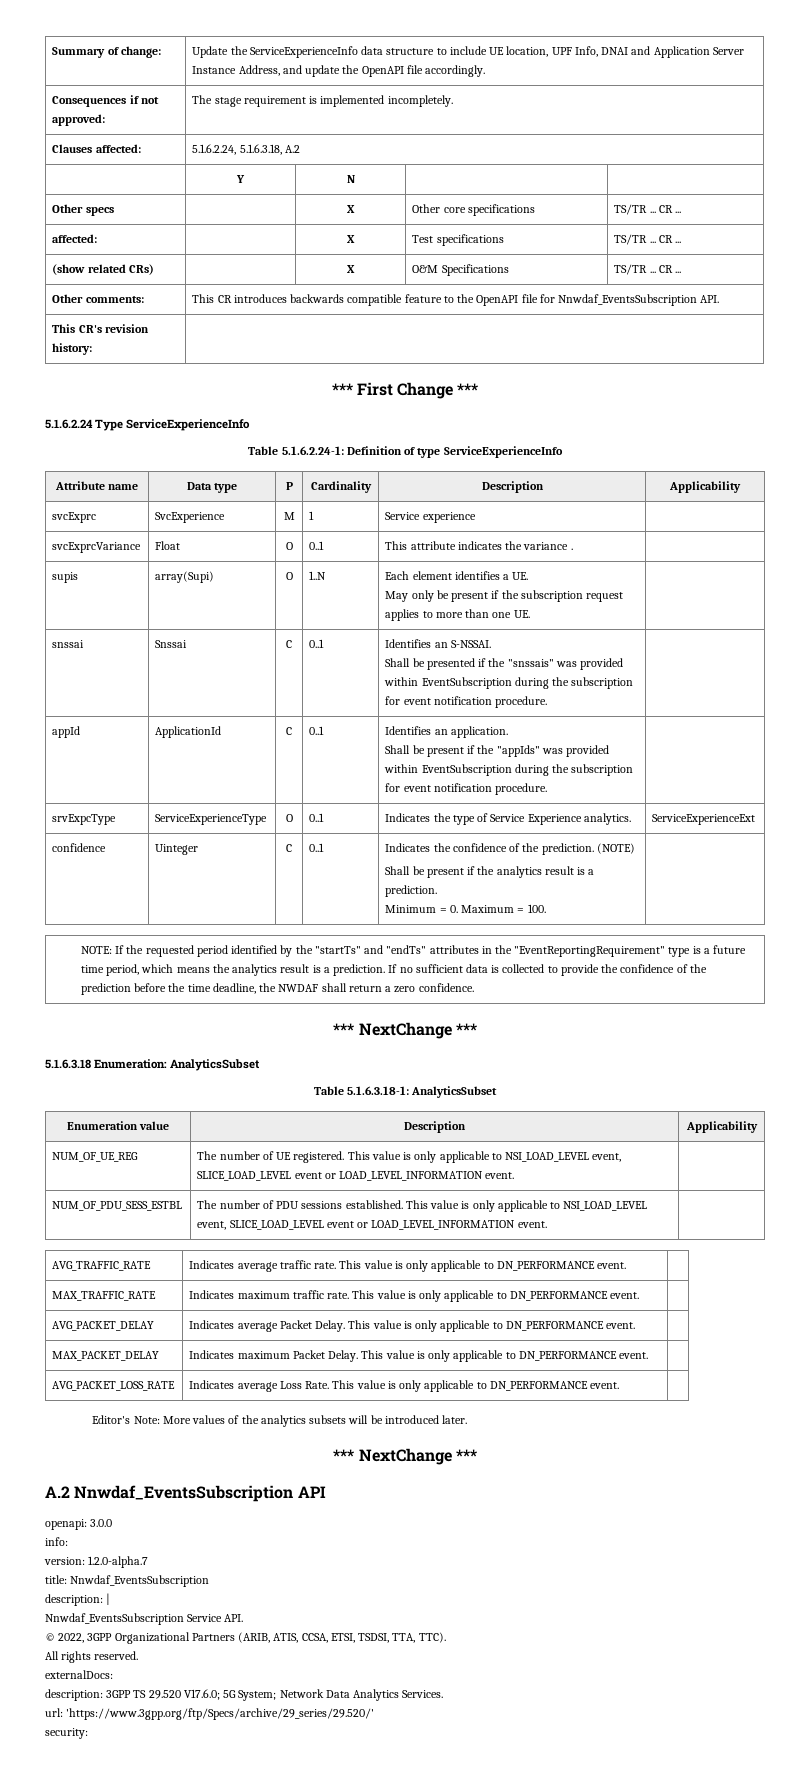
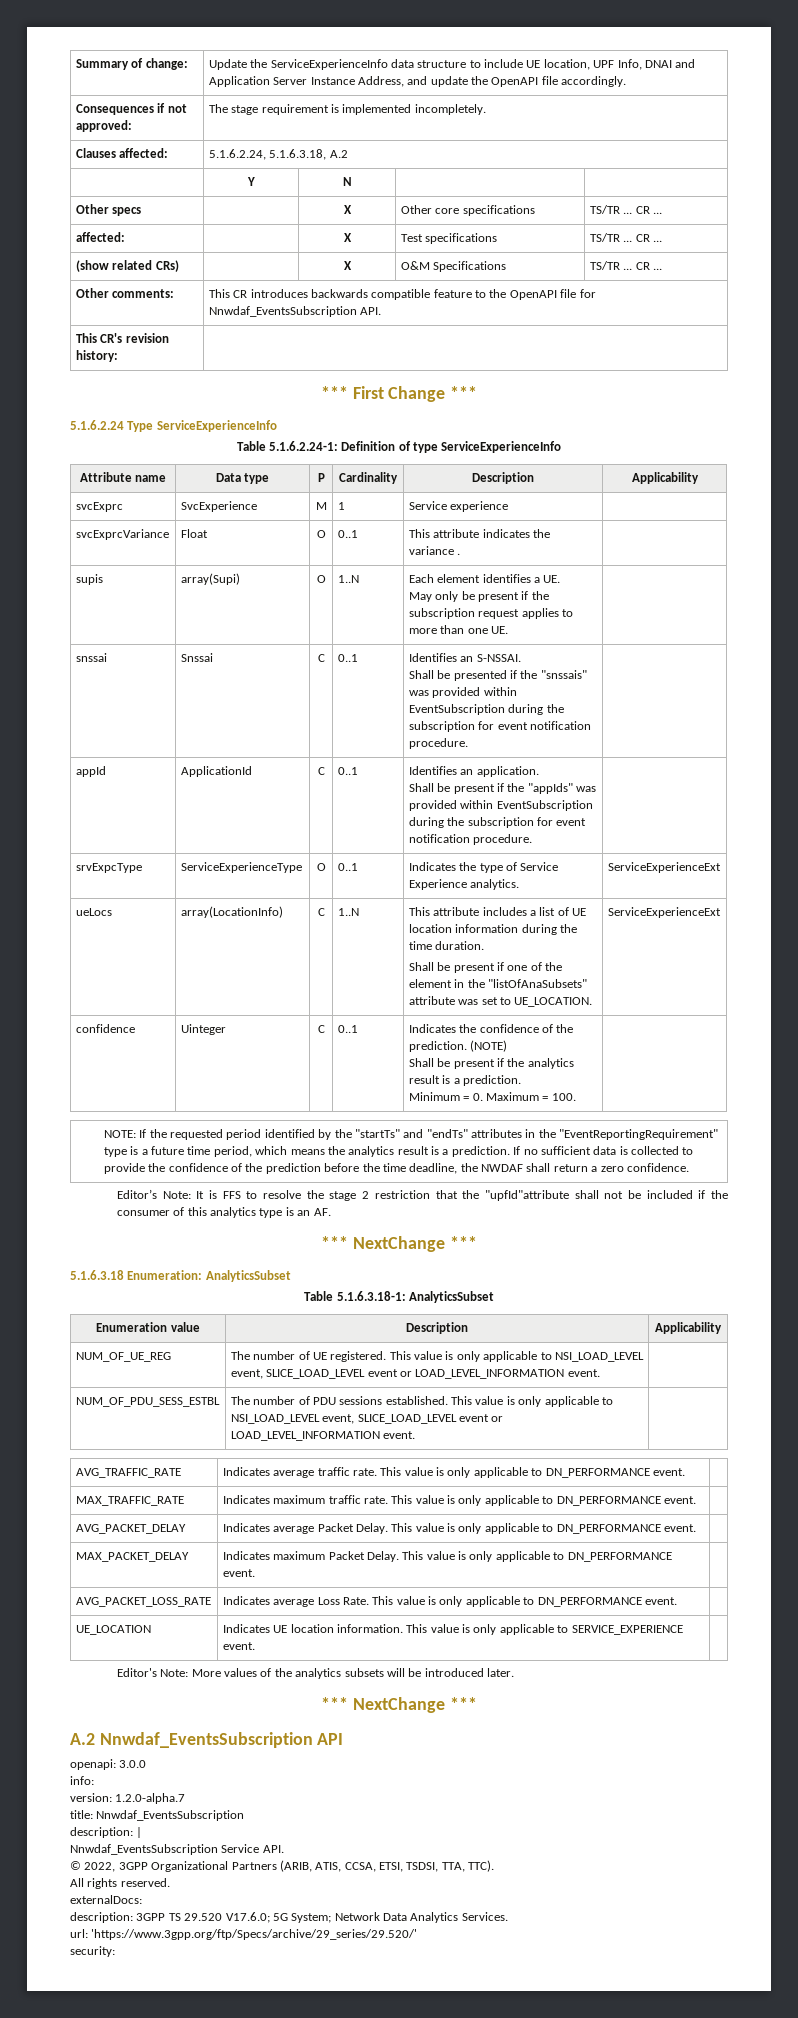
(756, 819) none -> [75,908,112,916] [180,906,283,918] [317,908,325,916] [337,908,359,916] [408,907,587,916] [408,924,577,935] [408,941,485,950] [408,962,563,973] [408,979,587,988] [408,996,593,1007] [607,907,721,918] // ueLocs | array(LocationInfo) | C | 1..N | This attribute includes a list of UE location information during the time duration. // Shall be present if one of the element in the "listOfAnaSubsets" attribute was set to UE_LOCATION. | ServiceExperienceExt
(474, 987) none -> [116,1189,729,1201] [116,1207,331,1218] // Editor’s Note: It is FFS to resolve the stage 2 restriction that the "upfId"attribute shall not be included if the consumer of this analytics type is an AF.
(620, 1385) none -> [75,1625,151,1635] [222,1624,683,1635] [222,1642,255,1650] // UE_LOCATION | Indicates UE location information. This value is only applicable to SERVICE_EXPERIENCE event. |

